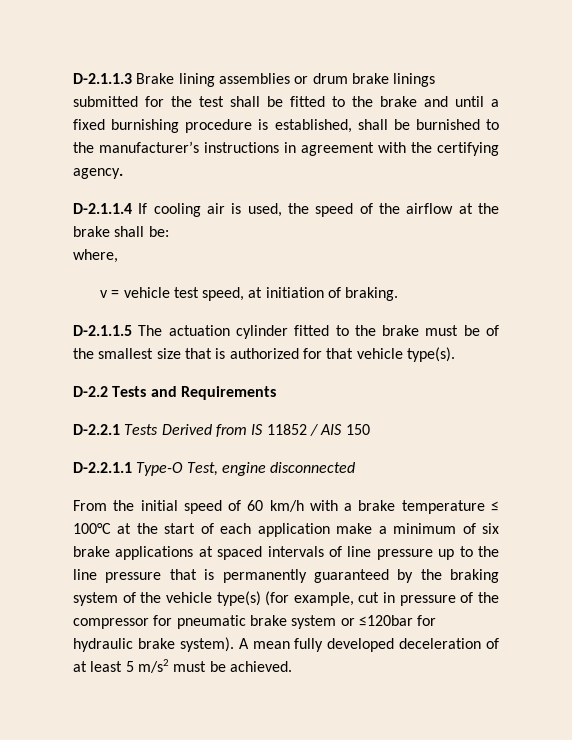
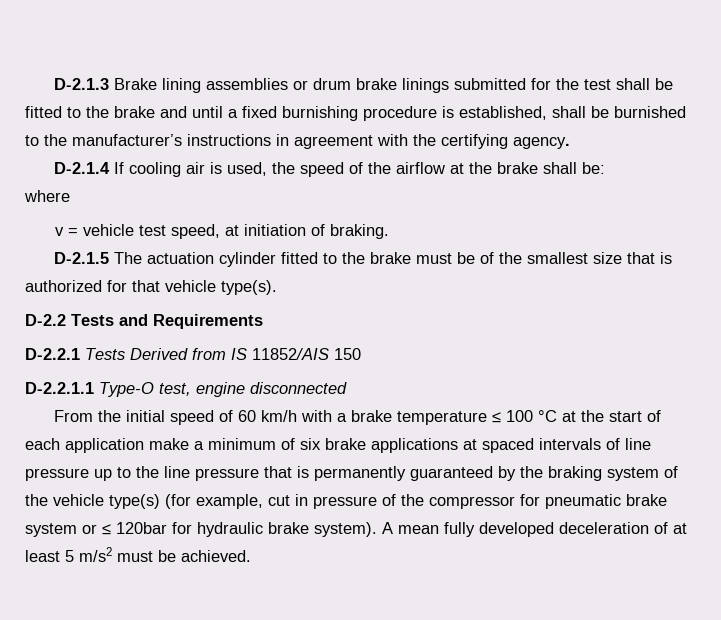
[73,73,132,84] D-2.1.1.3 -> [53,78,109,90] D-2.1.3
[73,203,132,214] D-2.1.1.4 -> [53,162,110,174] D-2.1.4
[73,249,118,263] where, -> [24,190,70,202] where
[73,325,132,336] D-2.1.1.5 -> [53,252,109,264] D-2.1.5
[266,424,343,436] 11852 / AIS -> [252,348,329,360] 11852/AIS
[186,462,218,476] Test, -> [159,383,191,396] test,
[73,523,111,534] 100°C -> [505,410,557,422] 100 °C
[358,615,413,626] ≤120bar -> [102,522,167,535] ≤ 120bar

